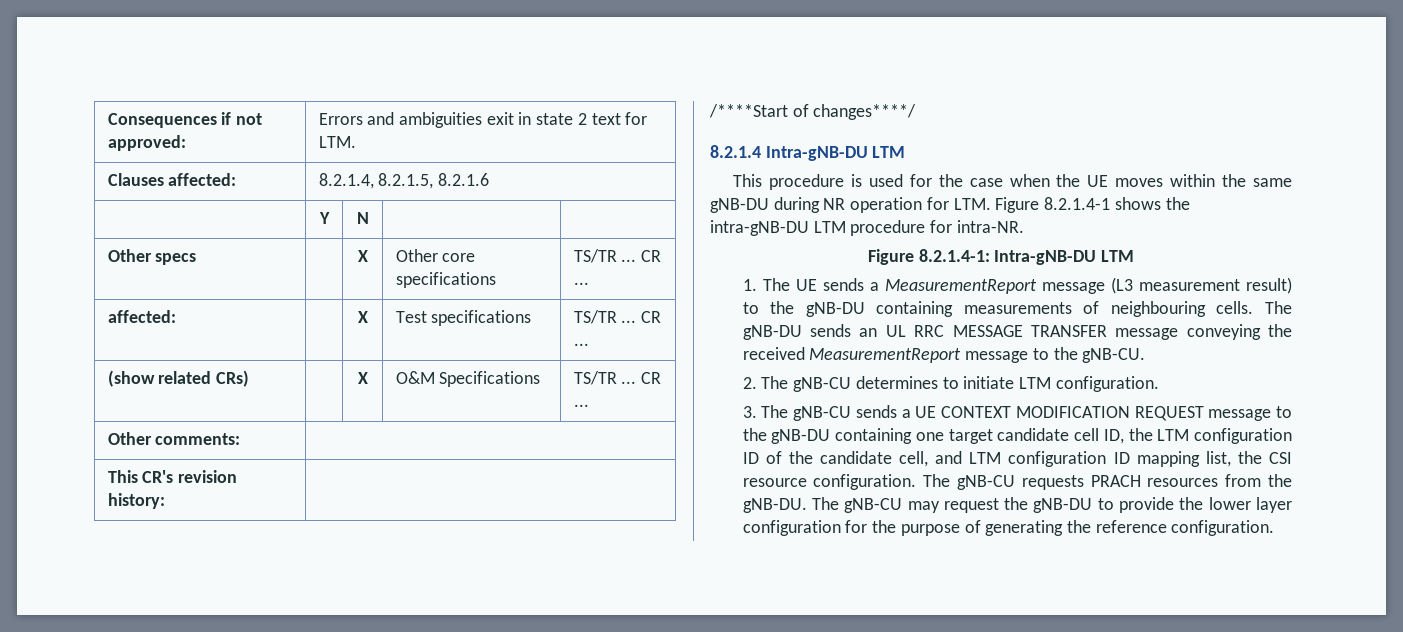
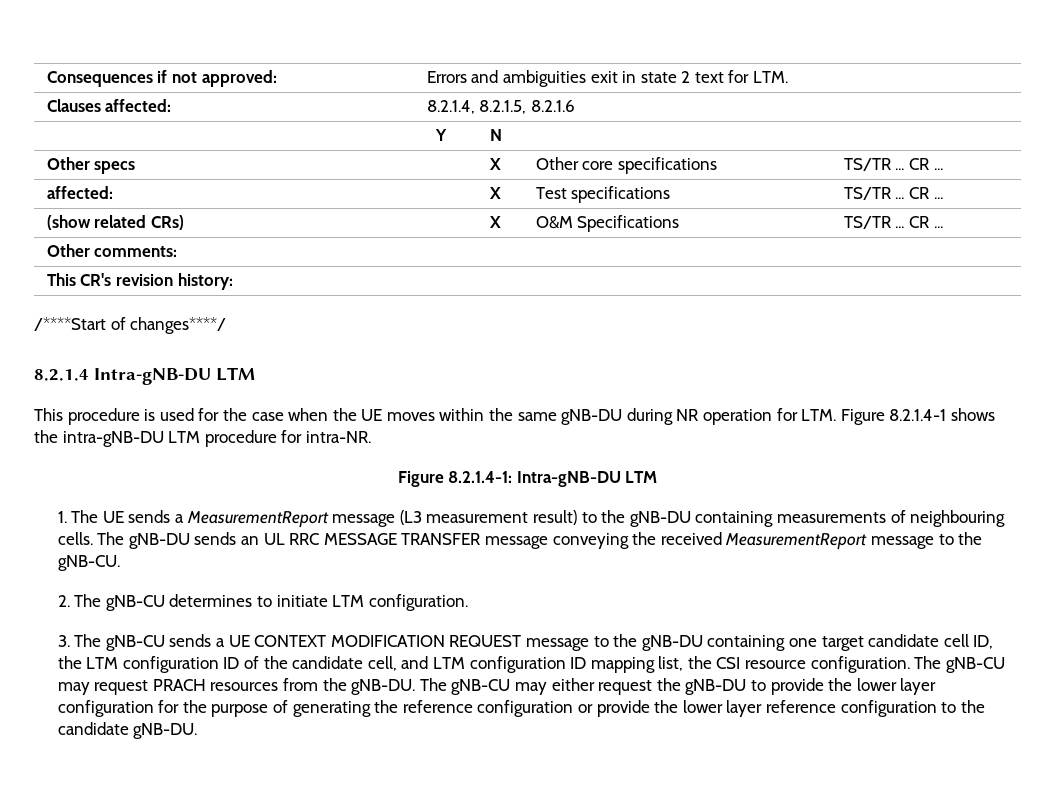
[1021,475,1084,490] requests -> [57,680,149,695] may request
(940, 507) none -> [551,678,595,691] either
[1171,520,1275,536] configuration. -> [477,700,985,717] [57,722,198,739] configuration or provide the lower layer reference configuration to the candidate gNB-DU.

